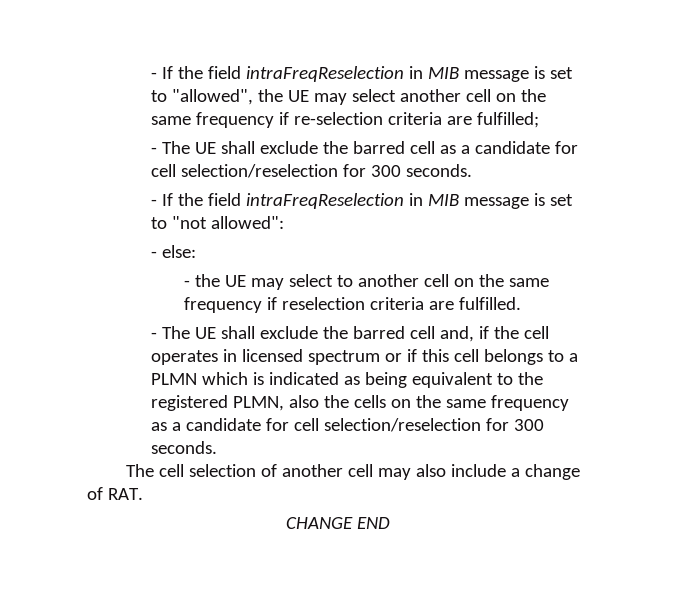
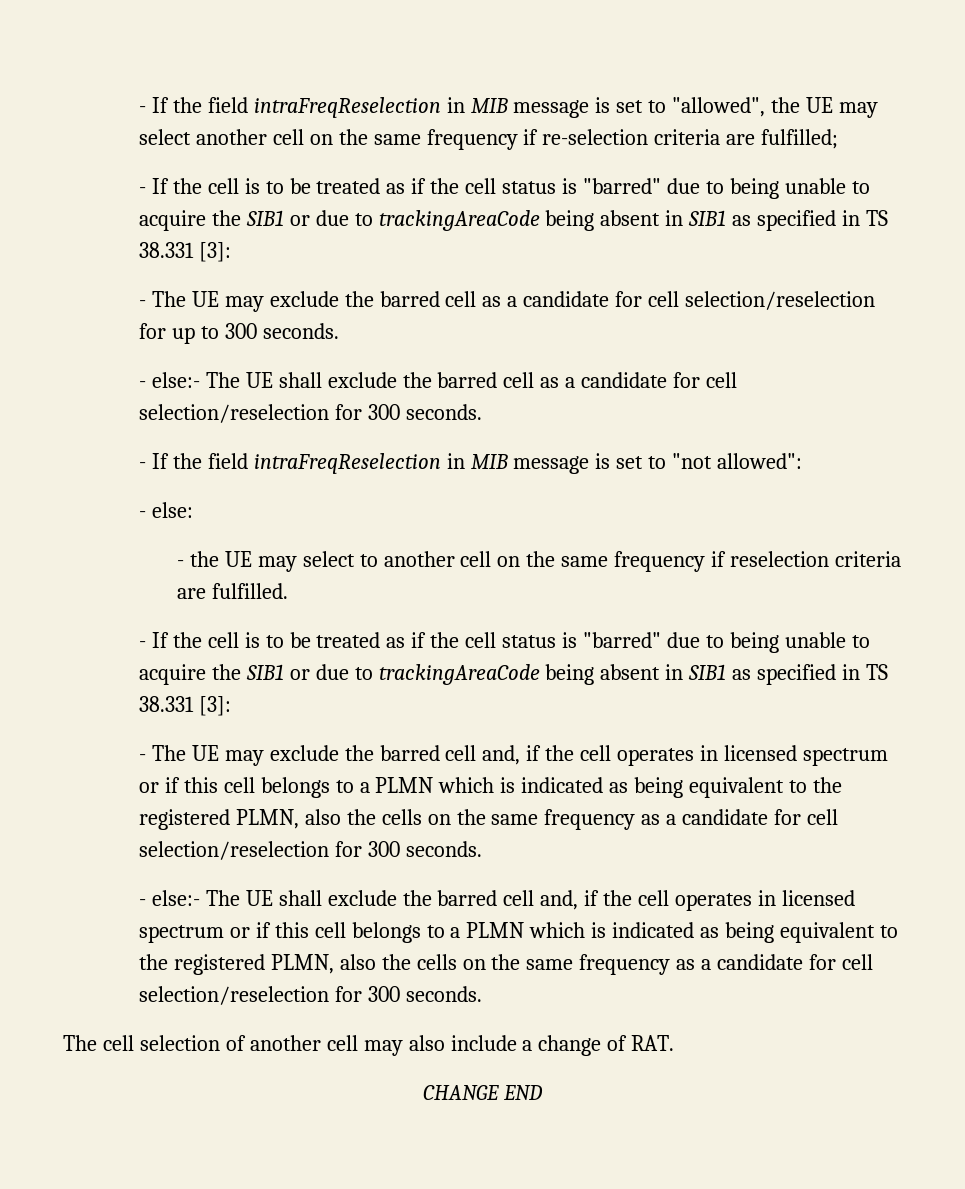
(158, 150) none -> [151,178,870,199] [138,210,889,231] [138,242,231,262] [138,291,876,312] [138,323,339,344] [138,372,200,388] If the cell is to be treated as if the cell status is "barred" due to being unable to acquire the SIB1 or due to trackingAreaCode being absent in SIB1 as specified in TS 38.331 [3]: // - The UE may exclude the barred cell as a candidate for cell selection/reselection for up to 300 seconds. // - else:-
(158, 335) none -> [151,632,870,653] [138,664,889,685] [138,696,231,716] [138,745,889,766] [138,777,843,798] [138,809,839,830] [138,841,482,860] [138,890,200,906] If the cell is to be treated as if the cell status is "barred" due to being unable to acquire the SIB1 or due to trackingAreaCode being absent in SIB1 as specified in TS 38.331 [3]: // - The UE may exclude the barred cell and, if the cell operates in licensed spectrum or if this cell belongs to a PLMN which is indicated as being equivalent to the registered PLMN, also the cells on the same frequency as a candidate for cell selection/reselection for 300 seconds. // - else:-

